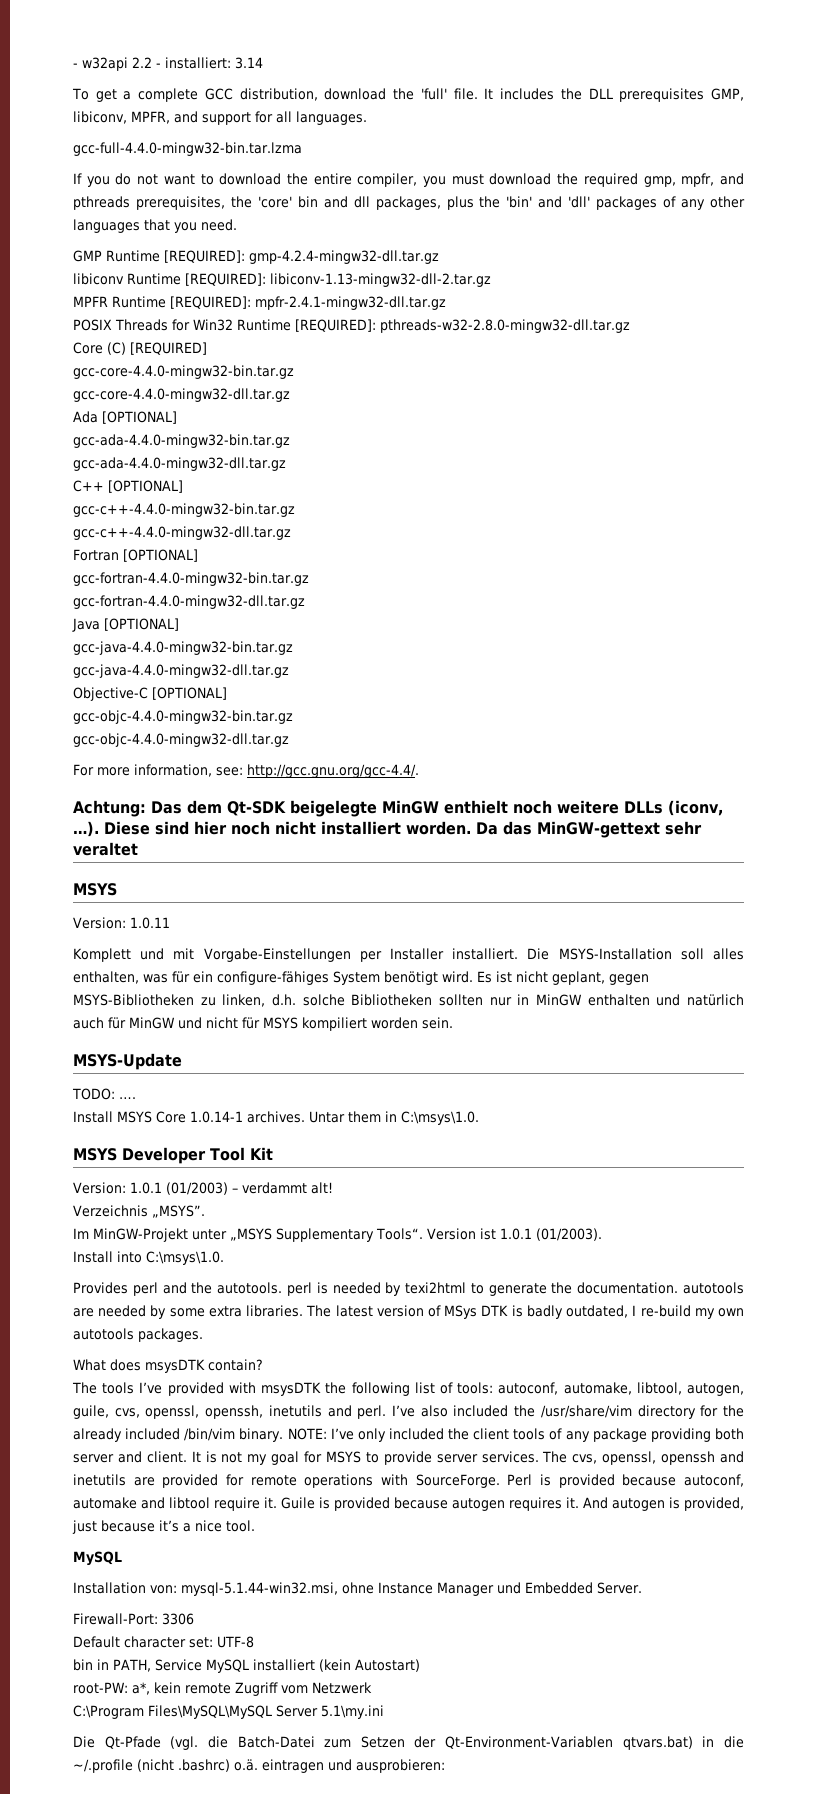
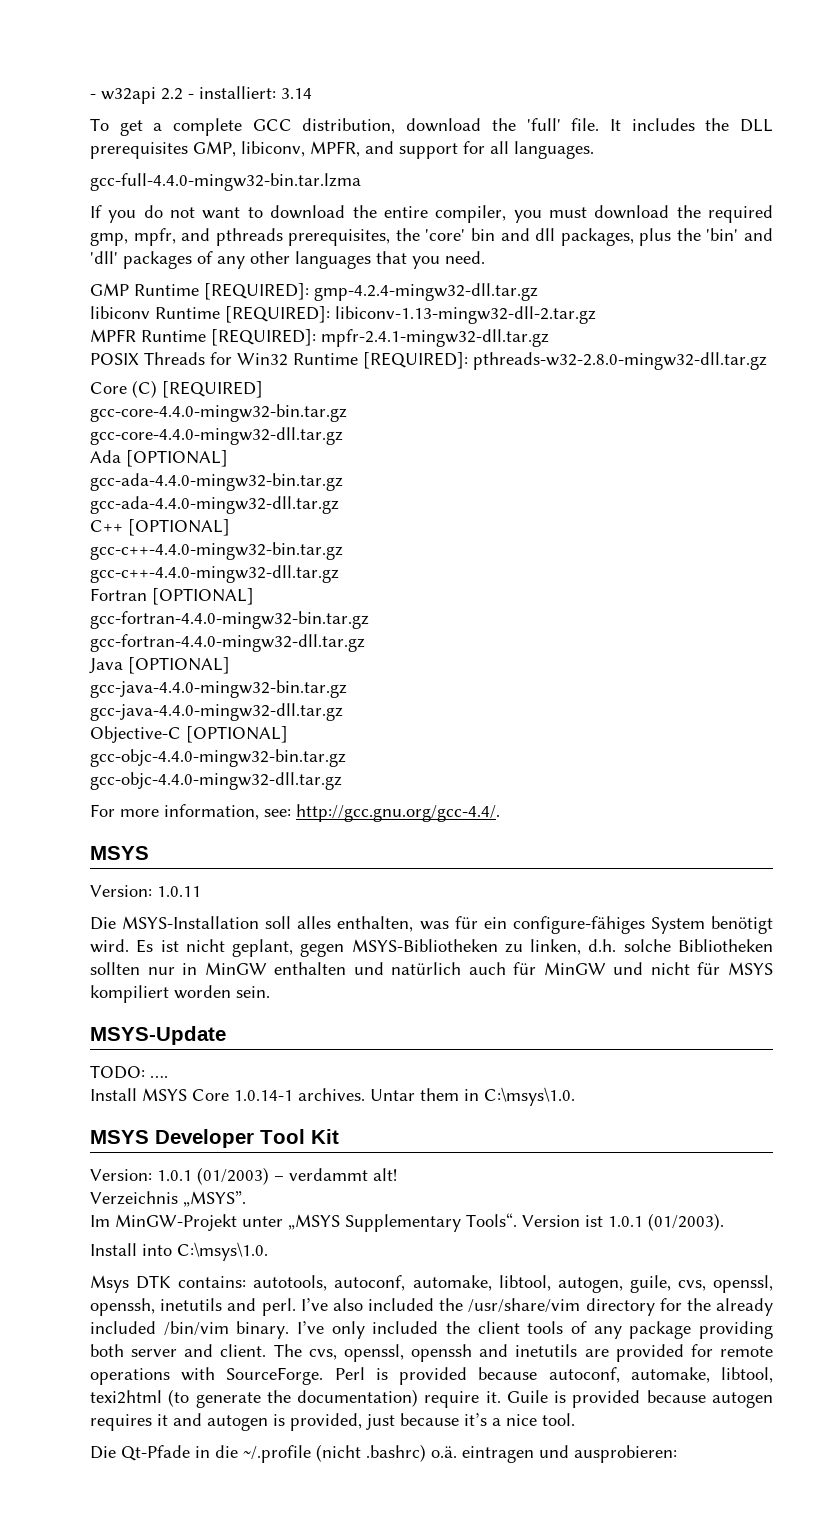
[73,800,723,817] [73,821,702,838] [73,842,138,856] [73,883,117,896] [73,917,170,929] [73,948,519,962] Achtung: Das dem Qt-SDK beigelegte MinGW enthielt noch weitere DLLs (iconv, …). Diese sind hier noch nicht installiert worden. Da das MinGW-gettext sehr veraltet // MSYS // Version: 1.0.11 // Komplett und mit Vorgabe-Einstellungen per Installer installiert. -> [90,846,149,860] [90,885,201,897] MSYS // Version: 1.0.11 //
[73,1282,744,1296] [73,1305,744,1319] [73,1328,203,1342] [73,1359,263,1373] [72,1382,494,1396] Provides perl and the autotools. perl is needed by texi2html to generate the documentation. autotools are needed by some extra libraries. The latest version of MSys DTK is badly outdated, I re-build my own autotools packages. // What does msysDTK contain? // The tools I’ve provided with msysDTK the following list of tools: -> [90,1275,328,1293] Msys DTK contains: autotools,
[287,1428,327,1440] NOTE: -> (290, 1330) none
[191,1451,539,1465] It is not my goal for MSYS to provide server services. -> (267, 1350) none
[73,1497,210,1509] automake and libtool -> [630,1367,773,1383] [90,1389,419,1408] automake, libtool, texi2html (to generate the documentation)
[566,1497,608,1509] it. And -> [157,1413,202,1426] it and
[73,1551,122,1566] [73,1582,642,1596] [73,1613,194,1625] [73,1636,254,1648] [73,1659,420,1673] [73,1682,372,1696] [73,1705,384,1719] [73,1736,693,1750] MySQL // Installation von: mysql-5.1.44-win32.msi, ohne Instance Manager und Embedded Server. // Firewall-Port: 3306 // Default character set: UTF-8 // bin in PATH, Service MySQL installiert (kein Autostart) // root-PW: a*, kein remote Zugriff vom Netzwerk // C:\Program Files\MySQL\MySQL Server 5.1\my.ini // Die Qt-Pfade (vgl. die Batch-Datei zum Setzen der Qt-Environment-Variablen qtvars.bat) -> [90,1445,190,1461] Die Qt-Pfade

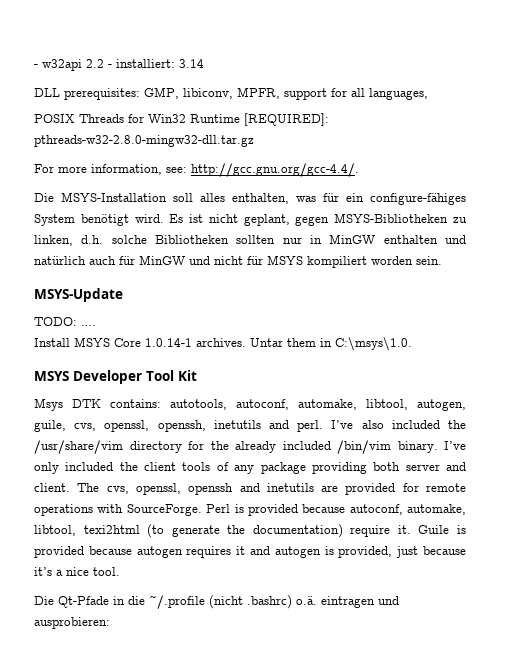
[90,118,774,136] [90,142,188,159] To get a complete GCC distribution, download the 'full' file. It includes the DLL prerequisites -> [34,88,140,100] DLL prerequisites:
[365,141,394,154] and -> (280, 93) none
[514,141,594,159] [90,173,361,191] [90,205,773,223] [90,228,773,246] [90,251,485,269] [90,283,538,301] [90,306,596,324] [90,329,549,347] languages. // gcc-full-4.4.0-mingw32-bin.tar.lzma // If you do not want to download the entire compiler, you must download the required gmp, mpfr, and pthreads prerequisites, the 'core' bin and dll packages, plus the 'bin' and 'dll' packages of any other languages that you need. // GMP Runtime [REQUIRED]: gmp-4.2.4-mingw32-dll.tar.gz // libiconv Runtime [REQUIRED]: libiconv-1.13-mingw32-dll-2.tar.gz // MPFR Runtime [REQUIRED]: mpfr-2.4.1-mingw32-dll.tar.gz -> [369,88,428,100] languages,
[90,380,263,398] [90,404,347,422] [90,427,343,445] [90,450,228,467] [90,473,343,491] [90,496,339,514] [90,519,230,536] [90,542,343,560] [90,565,339,583] [90,588,254,605] [90,611,369,629] [90,634,365,652] [89,657,230,674] [90,680,347,698] [90,703,343,721] [90,726,288,743] [90,749,346,767] [90,772,342,790] // Core (C) [REQUIRED] // gcc-core-4.4.0-mingw32-bin.tar.gz // gcc-core-4.4.0-mingw32-dll.tar.gz // Ada [OPTIONAL] // gcc-ada-4.4.0-mingw32-bin.tar.gz // gcc-ada-4.4.0-mingw32-dll.tar.gz // C++ [OPTIONAL] // gcc-c++-4.4.0-mingw32-bin.tar.gz // gcc-c++-4.4.0-mingw32-dll.tar.gz // Fortran [OPTIONAL] // gcc-fortran-4.4.0-mingw32-bin.tar.gz // gcc-fortran-4.4.0-mingw32-dll.tar.gz // Java [OPTIONAL] // gcc-java-4.4.0-mingw32-bin.tar.gz // gcc-java-4.4.0-mingw32-dll.tar.gz // Objective-C [OPTIONAL] // gcc-objc-4.4.0-mingw32-bin.tar.gz // gcc-objc-4.4.0-mingw32-dll.tar.gz -> (254, 141) none
[90,846,149,860] [90,885,201,897] // MSYS // Version: 1.0.11 -> (359, 170) none
[90,1167,397,1185] [90,1191,246,1207] [90,1213,724,1232] [90,1242,268,1261] // Version: 1.0.1 (01/2003) – verdammt alt! // Verzeichnis „MSYS”. // Im MinGW-Projekt unter „MSYS Supplementary Tools“. Version ist 1.0.1 (01/2003). // Install into C:\msys\1.0. -> (197, 375) none

